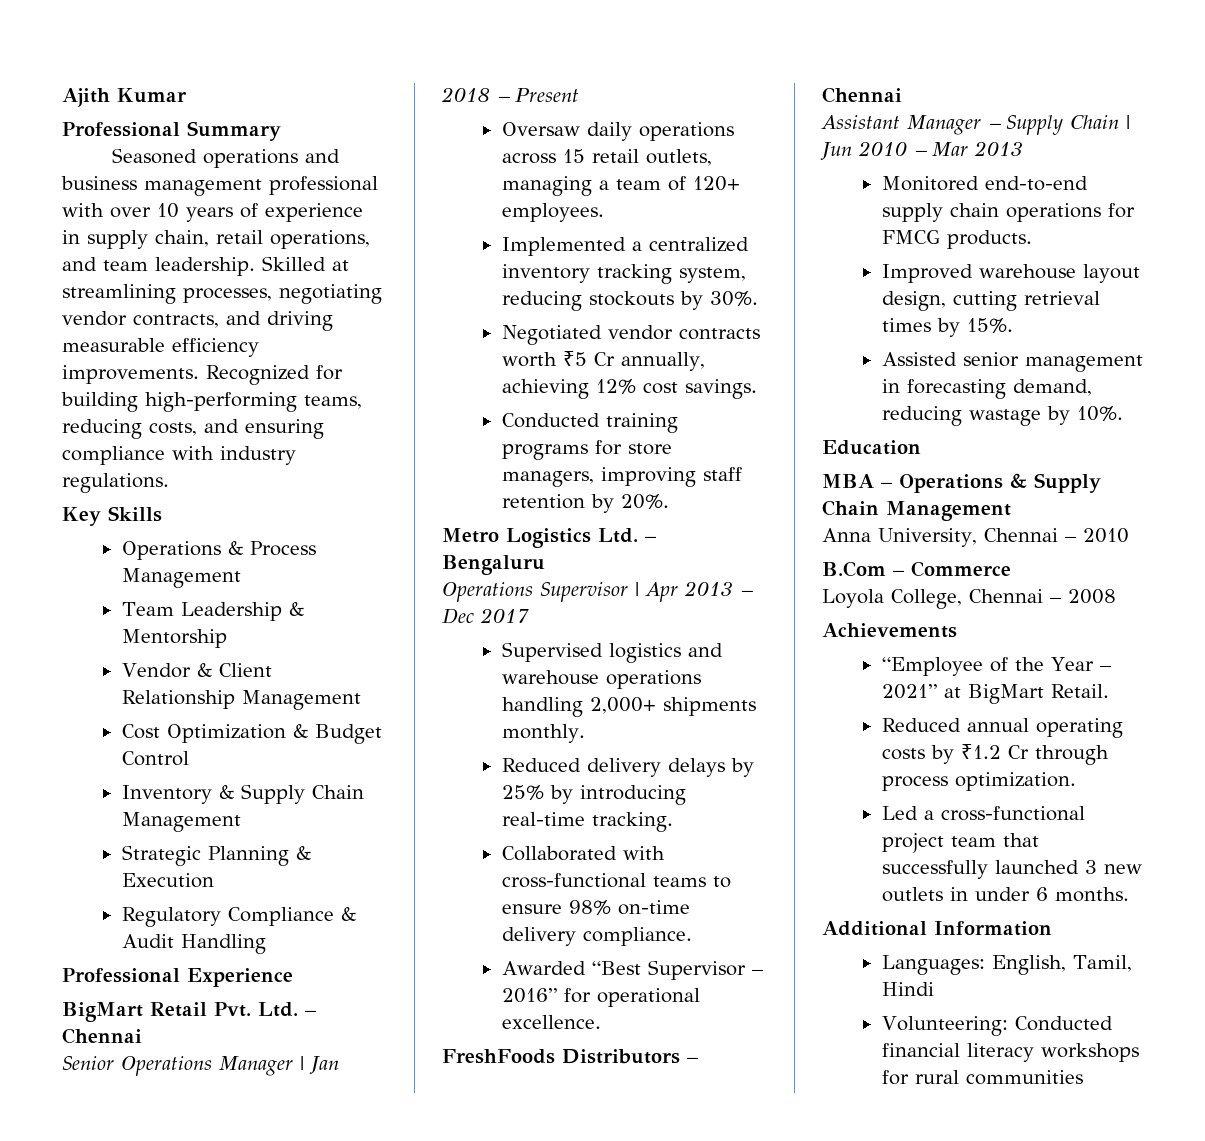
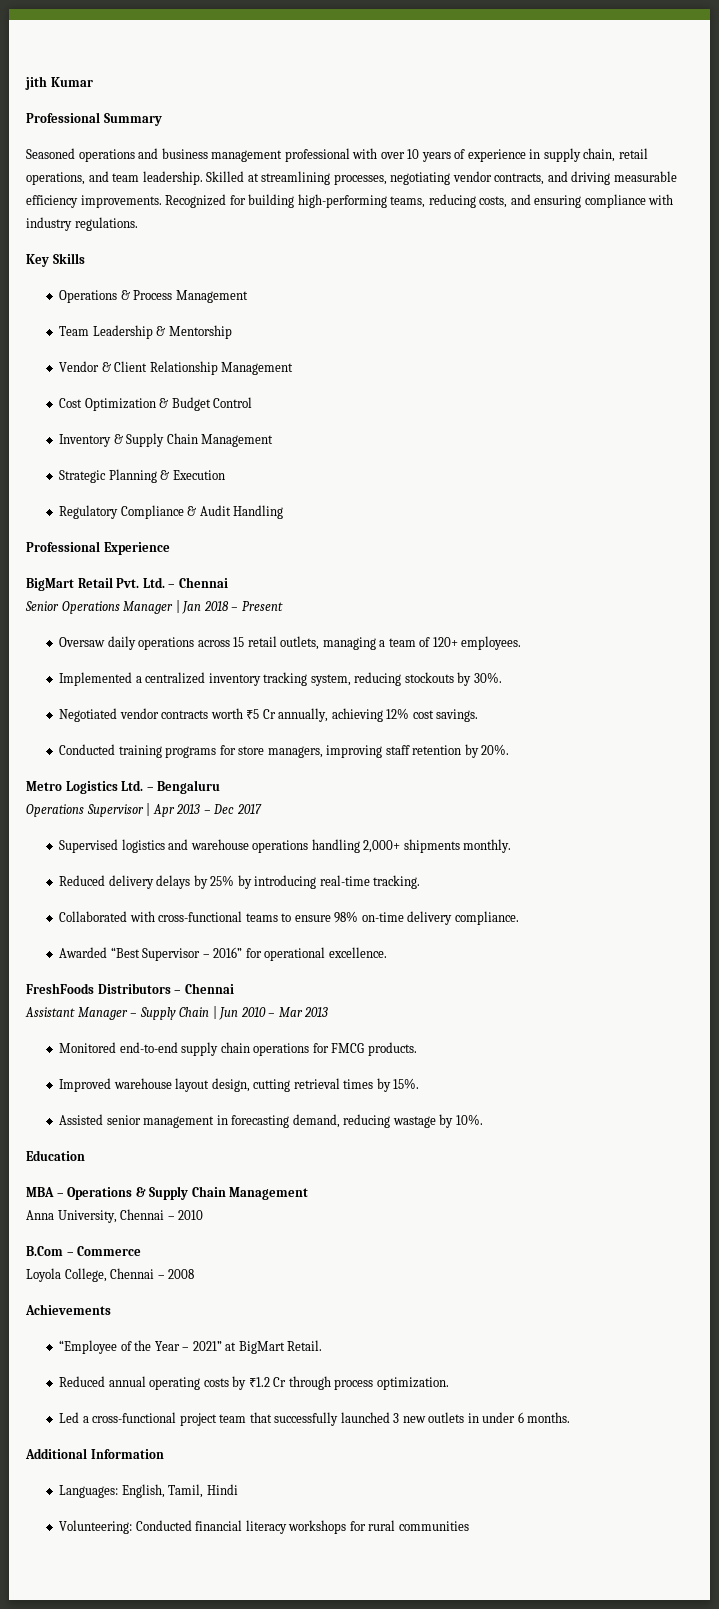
[62,88,110,107] Ajith -> [25,76,47,90] jith

